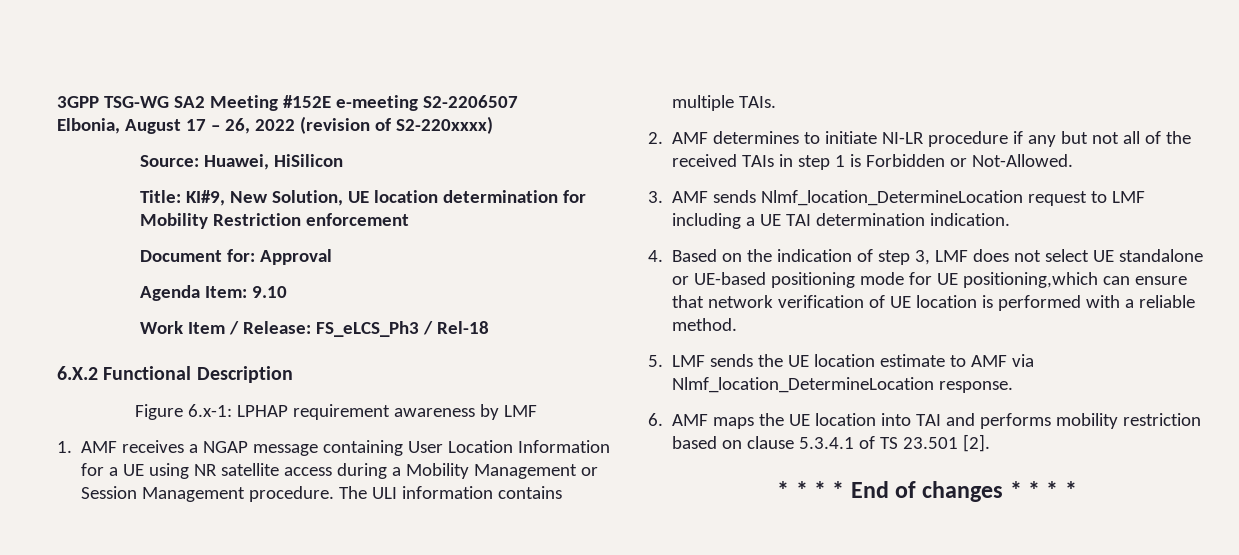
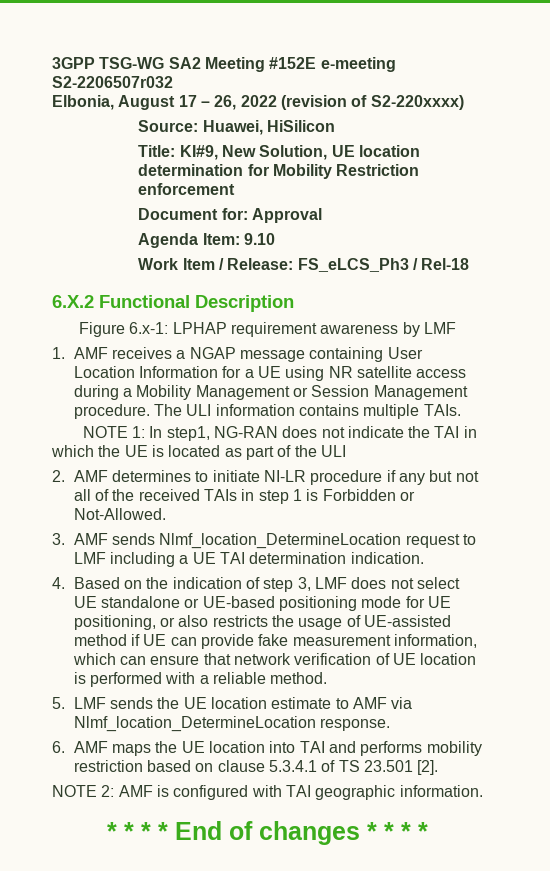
[422,95,518,108] S2-2206507 -> [52,76,173,88] S2-2206507r032
(777, 102) none -> [82,426,477,441] [51,445,346,460] // NOTE 1: In step1, NG-RAN does not indicate the TAI in which the UE is located as part of the ULI
[963,272,1099,288] positioning,which -> [73,615,451,630] [73,634,477,649] [72,653,116,665] positioning, or also restricts the usage of UE-assisted method if UE can provide fake measurement information, which
(991, 443) none -> [52,785,483,800] // NOTE 2: AMF is configured with TAI geographic information.

